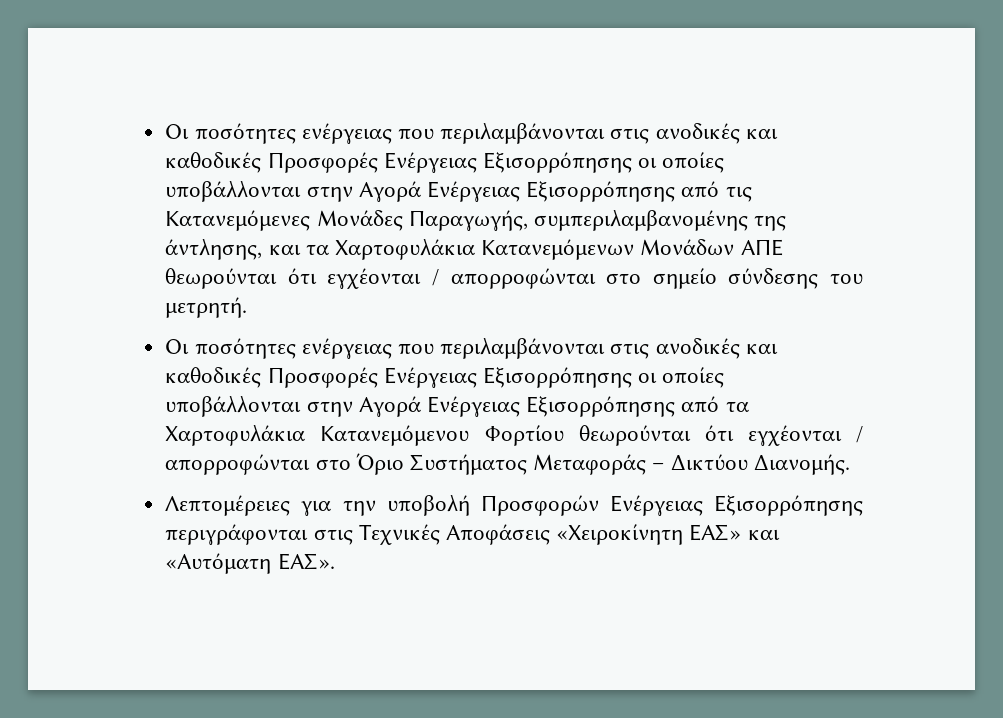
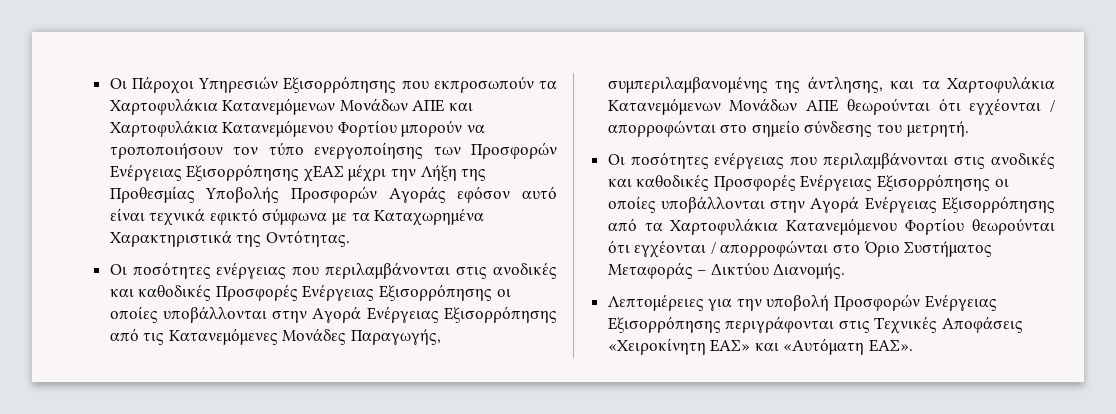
[165,124,190,139] Οι -> [109,76,557,94] [109,98,474,115] [109,120,486,137] [109,142,557,159] [109,164,487,182] [109,186,557,203] [109,208,485,226] [109,230,350,247] [109,264,127,275] Οι Πάροχοι Υπηρεσιών Εξισορρόπησης που εκπροσωπούν τα Χαρτοφυλάκια Κατανεμόμενων Μονάδων ΑΠΕ και Χαρτοφυλάκια Κατανεμόμενου Φορτίου μπορούν να τροποποιήσουν τον τύπο ενεργοποίησης των Προσφορών Ενέργειας Εξισορρόπησης χΕΑΣ μέχρι την Λήξη της Προθεσμίας Υποβολής Προσφορών Αγοράς εφόσον αυτό είναι τεχνικά εφικτό σύμφωνα με τα Καταχωρημένα Χαρακτηριστικά της Οντότητας. // Οι

